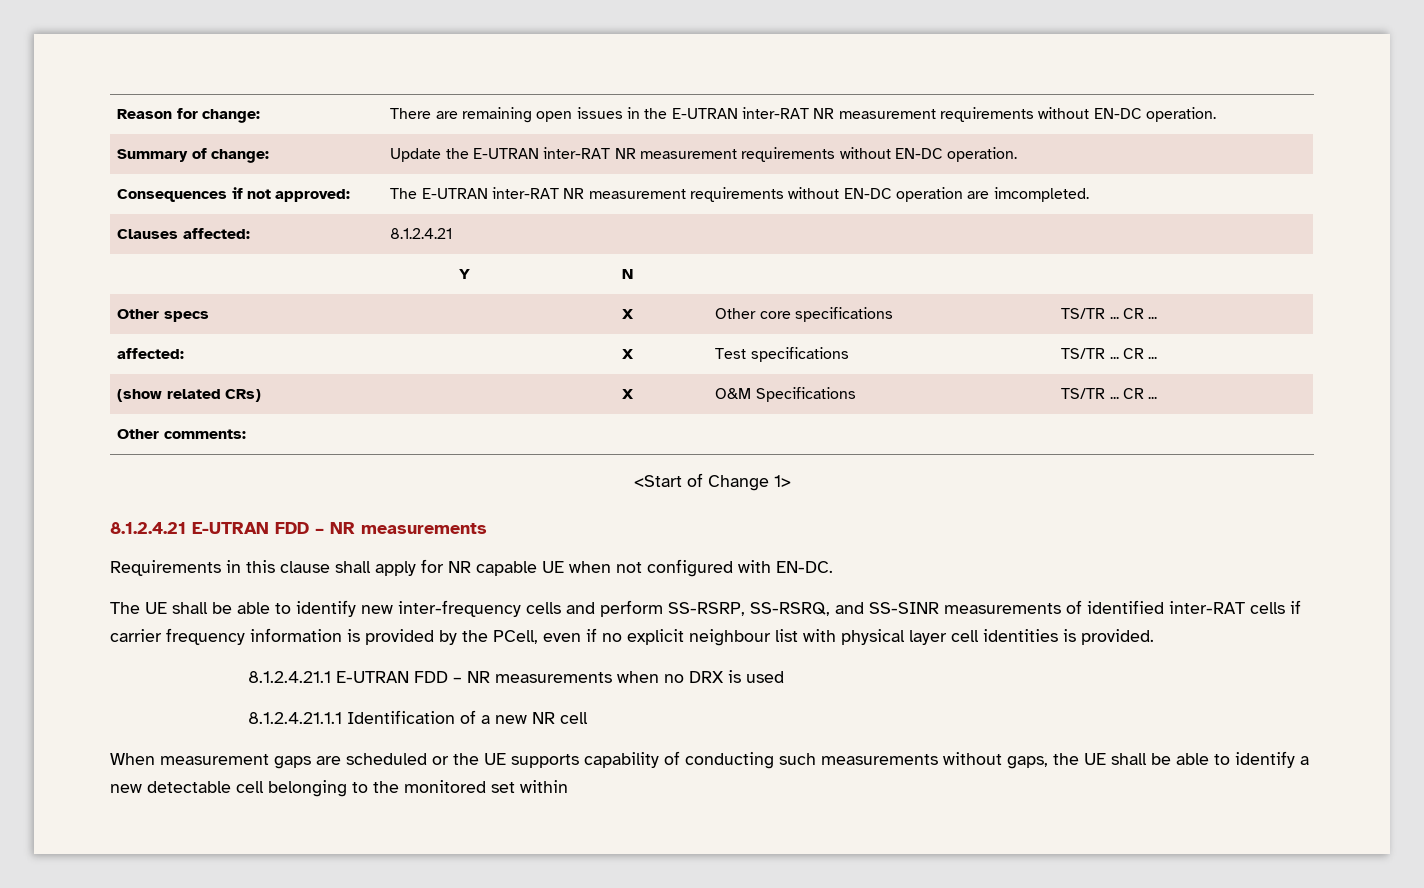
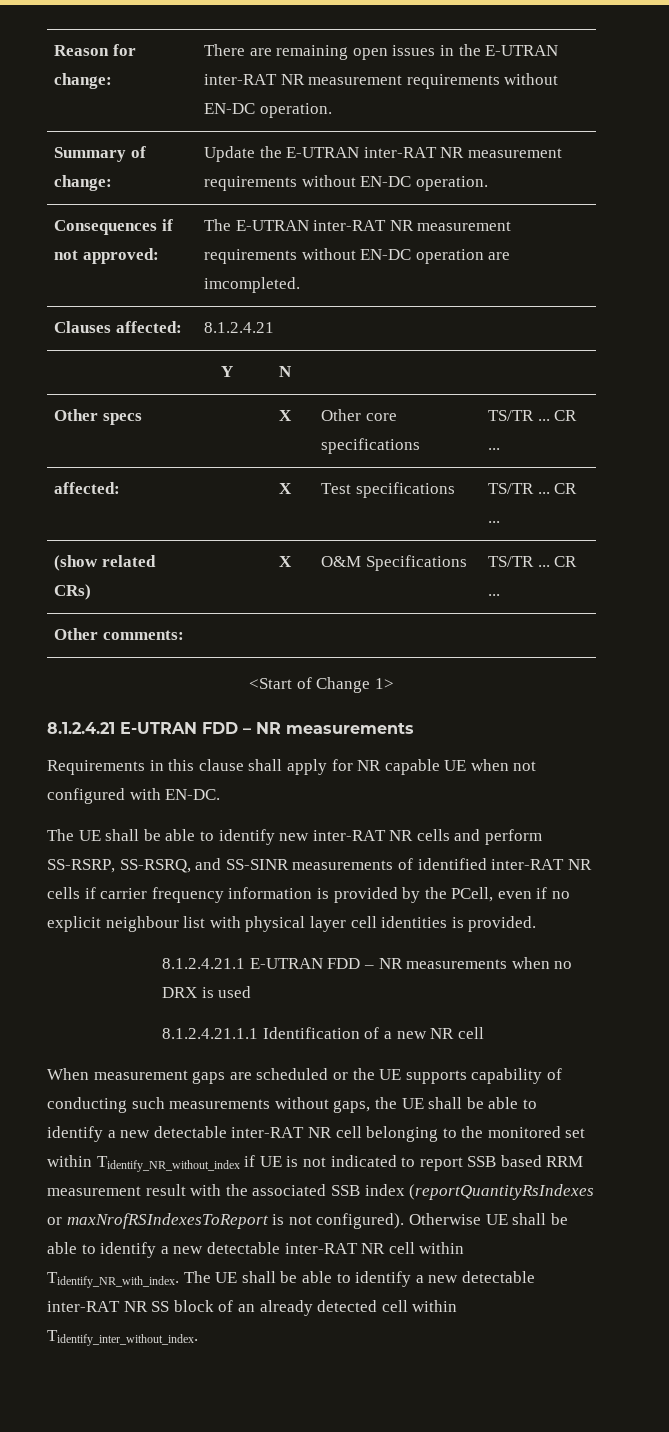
[398,600,521,617] inter-frequency -> [312,830,414,841] inter-RAT NR
(1245, 607) none -> [567,859,592,870] NR
(231, 787) none -> [231,1127,332,1138] inter-RAT NR
(568, 786) none -> [96,1155,584,1172] [47,1184,595,1200] [47,1213,568,1229] [47,1242,465,1258] [47,1271,535,1288] [47,1300,458,1316] [47,1330,198,1346] Tidentify_NR_without_index if UE is not indicated to report SSB based RRM measurement result with the associated SSB index (reportQuantityRsIndexes or maxNrofRSIndexesToReport is not configured). Otherwise UE shall be able to identify a new detectable inter-RAT NR cell within Tidentify_NR_with_index. The UE shall be able to identify a new detectable inter-RAT NR SS block of an already detected cell within Tidentify_inter_without_index.

